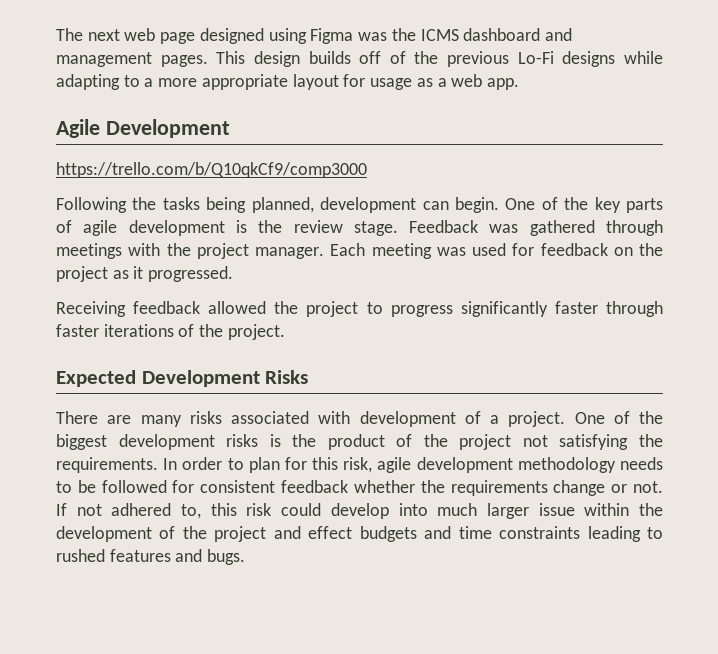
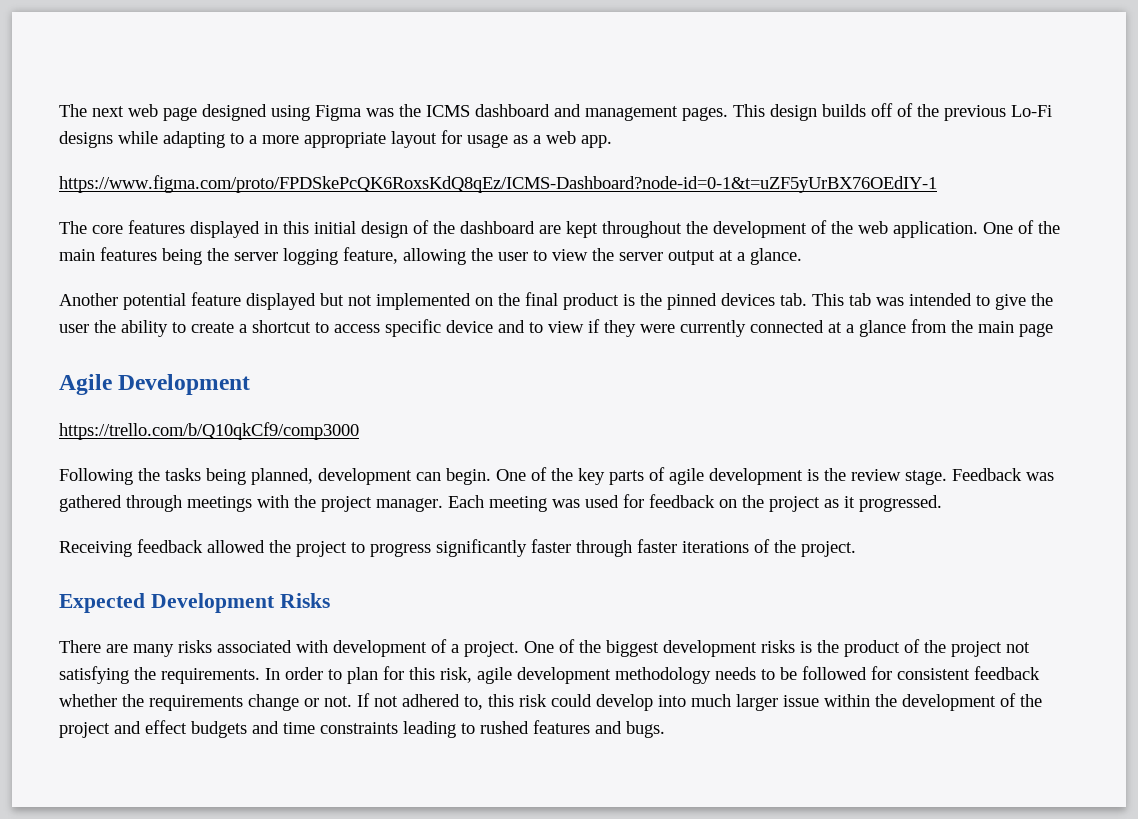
(519, 84) none -> [59,175,937,193] [59,220,1060,238] [59,247,802,265] [59,292,1053,310] [59,319,1053,337] // https://www.figma.com/proto/FPDSkePcQK6RoxsKdQ8qEz/ICMS-Dashboard?node-id=0-1&t=uZF5yUrBX76OEdIY-1 // The core features displayed in this initial design of the dashboard are kept throughout the development of the web application. One of the main features being the server logging feature, allowing the user to view the server output at a glance. // Another potential feature displayed but not implemented on the final product is the pinned devices tab. This tab was intended to give the user the ability to create a shortcut to access specific device and to view if they were currently connected at a glance from the main page

